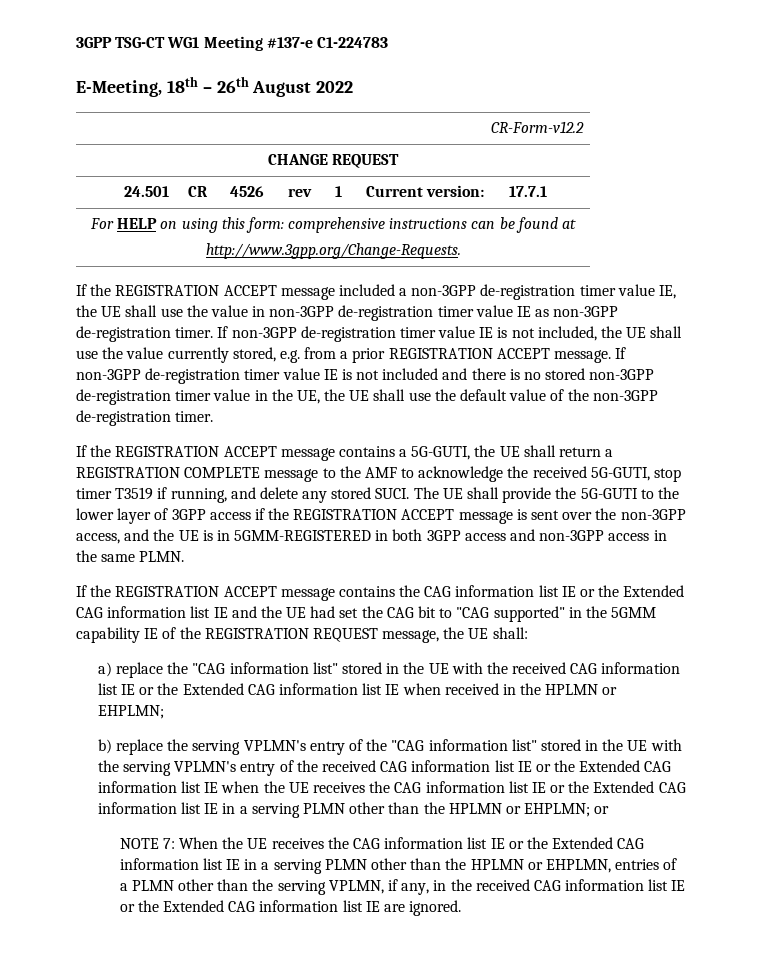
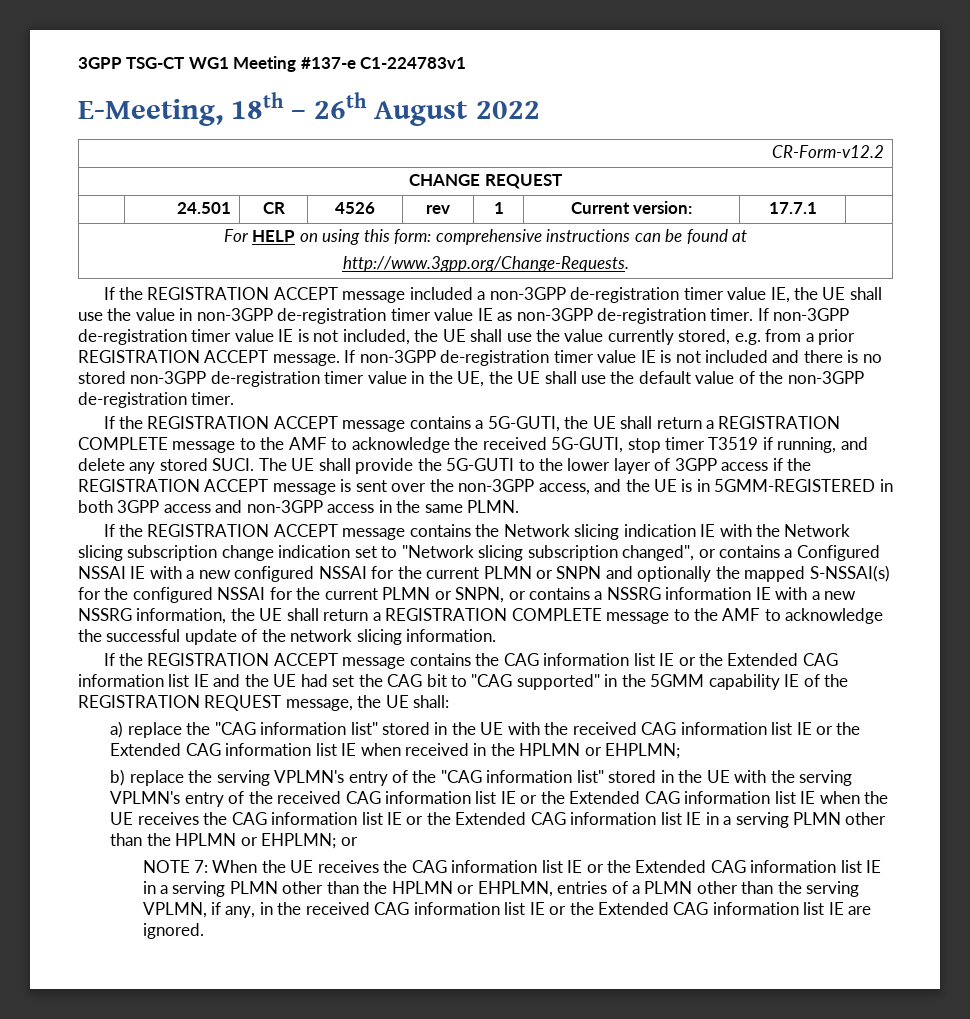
[316,37,388,48] C1-224783 -> [360,57,467,69] C1-224783v1
(185, 556) none -> [103,524,851,540] [78,545,880,561] [78,565,890,582] [78,587,857,603] [78,608,884,624] [78,629,497,645] // If the REGISTRATION ACCEPT message contains the Network slicing indication IE with the Network slicing subscription change indication set to "Network slicing subscription changed", or contains a Configured NSSAI IE with a new configured NSSAI for the current PLMN or SNPN and optionally the mapped S-NSSAI(s) for the configured NSSAI for the current PLMN or SNPN, or contains a NSSRG information IE with a new NSSRG information, the UE shall return a REGISTRATION COMPLETE message to the AMF to acknowledge the successful update of the network slicing information.

